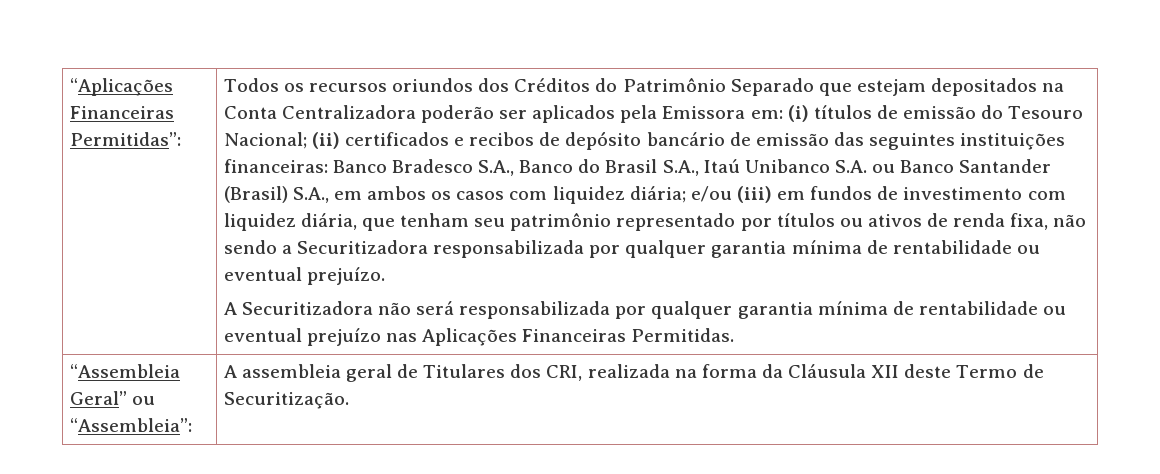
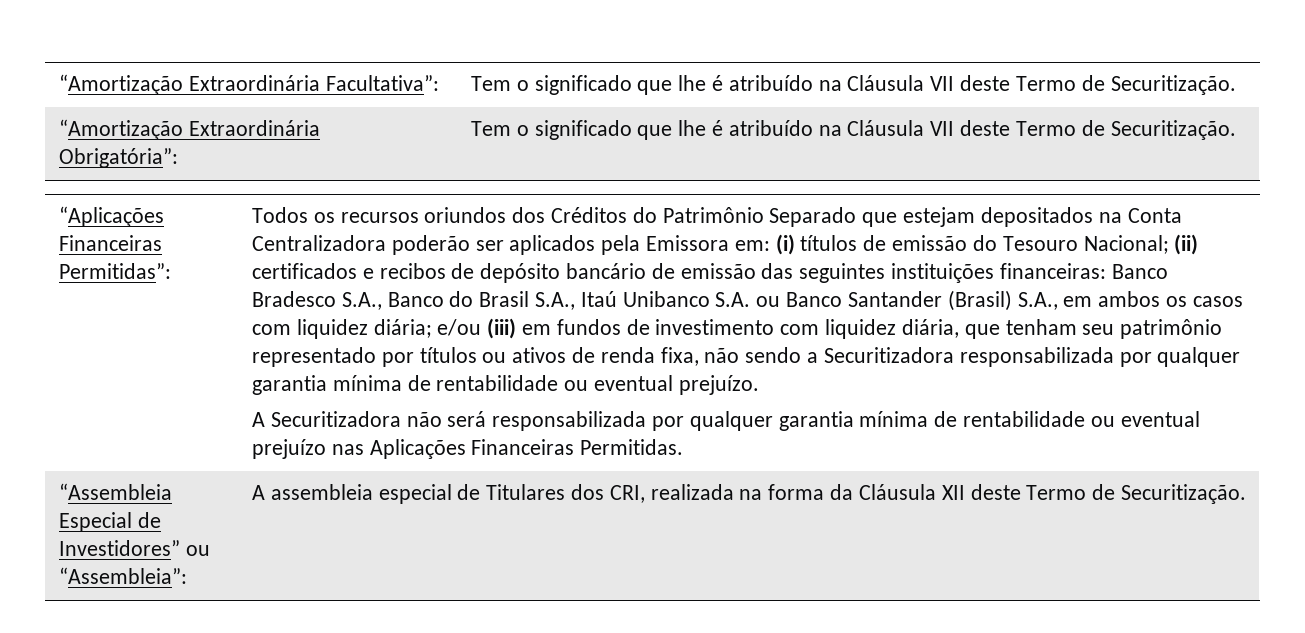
(69, 87) none -> [59,74,439,95] [471,75,1236,95] [59,119,320,140] [59,148,179,168] [471,120,1236,140] “Amortização Extraordinária Facultativa”: | Tem o significado que lhe é atribuído na Cláusula VII deste Termo de Securitização. // “Amortização Extraordinária Obrigatória”: | Tem o significado que lhe é atribuído na Cláusula VII deste Termo de Securitização. //
[69,391,127,405] Geral” -> [59,512,161,532] [59,540,181,556] Especial de Investidores”
[345,364,392,382] geral -> [378,484,452,504] especial

